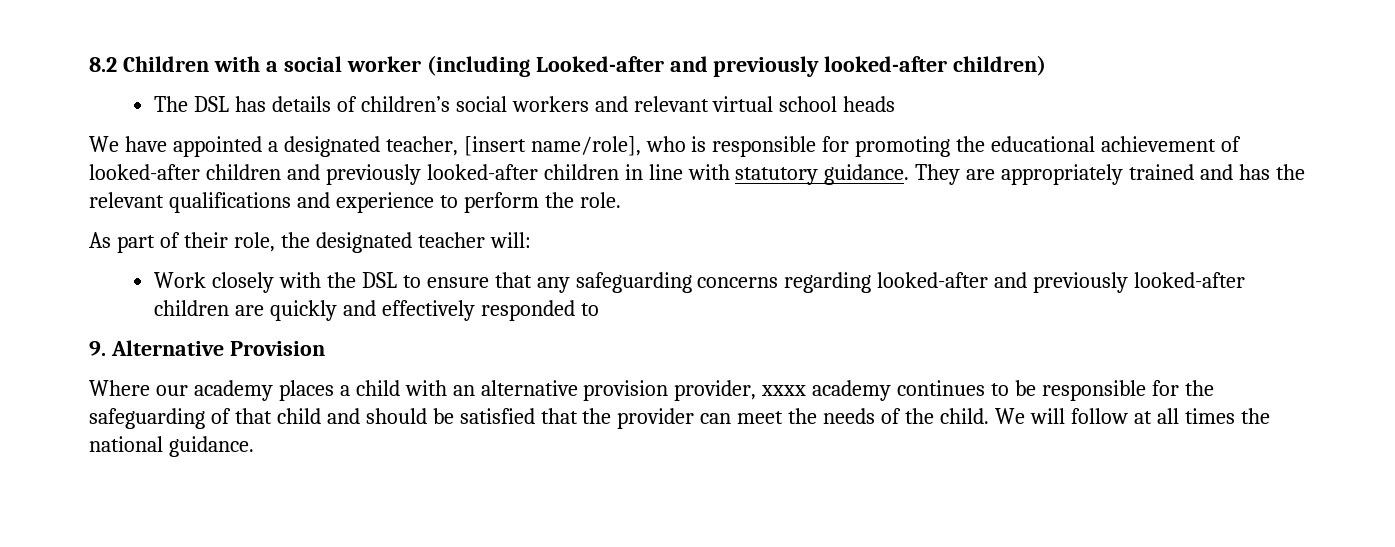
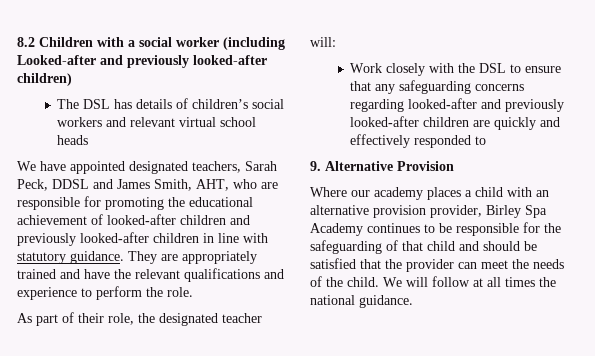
[267,136,707,157] a designated teacher, [insert name/role], who is -> [129,161,277,174] [17,179,278,191] designated teachers, Sarah Peck, DDSL and James Smith, AHT, who are
[1239,164,1271,180] has -> [84,269,110,279] have
[761,380,892,401] xxxx academy -> [486,205,547,218] [310,223,363,236] Birley Spa Academy

